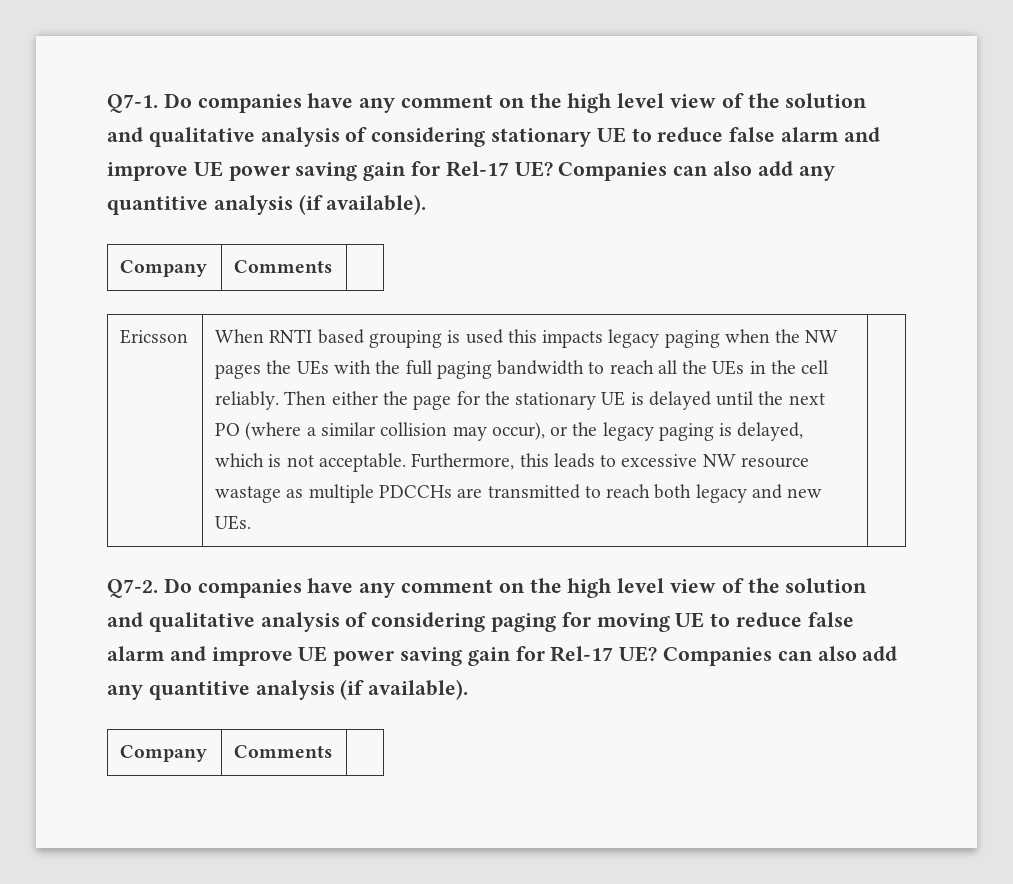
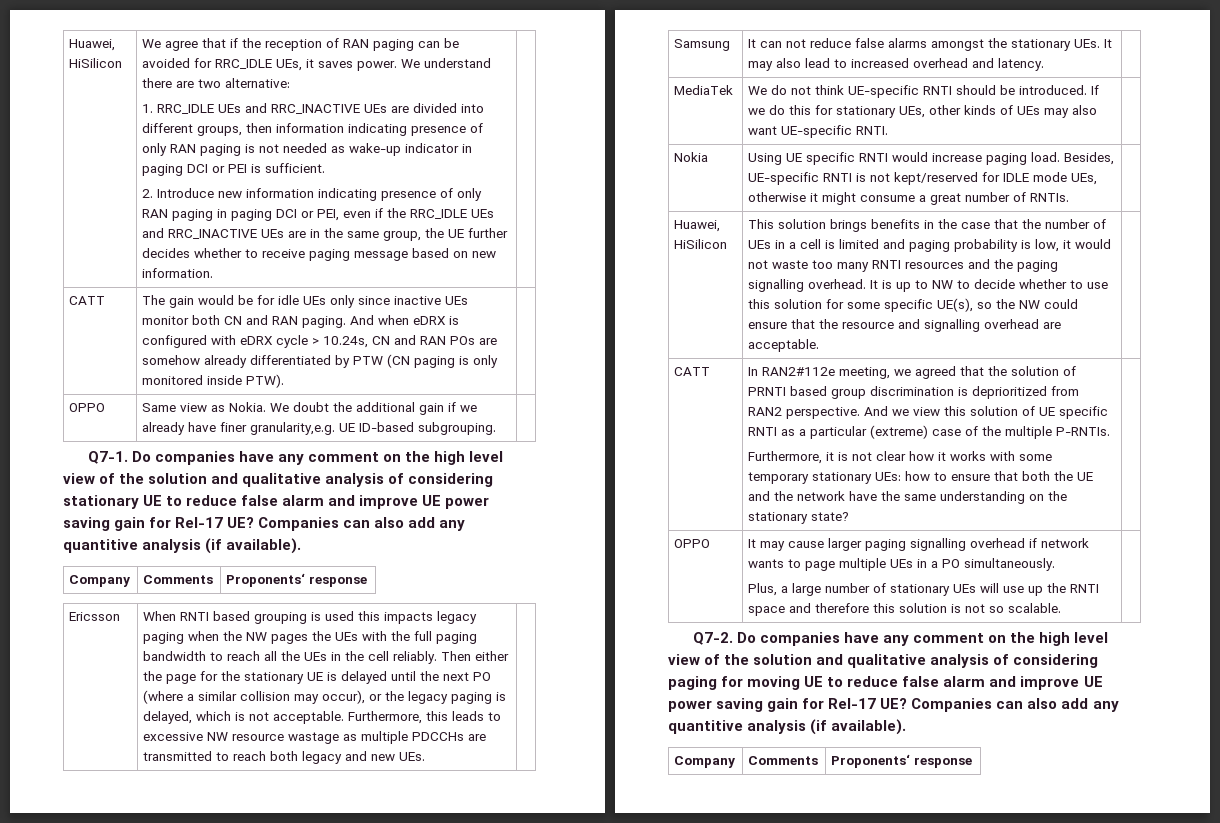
(107, 103) none -> [69,39,116,51] [69,58,123,68] [142,38,460,51] [142,58,492,71] [142,78,291,88] [142,103,485,114] [142,123,484,136] [142,143,473,156] [142,163,326,176] [142,188,483,201] [142,208,495,221] [142,228,509,241] [142,248,497,261] [142,268,214,278] [69,296,106,305] [142,295,469,308] [142,315,460,328] [142,335,498,348] [142,354,499,368] [142,374,285,388] [69,403,106,412] [142,402,478,415] [142,422,497,435] Huawei, HiSilicon | We agree that if the reception of RAN paging can be avoided for RRC_IDLE UEs, it saves power. We understand there are two alternative: // 1. RRC_IDLE UEs and RRC_INACTIVE UEs are divided into different groups, then information indicating presence of only RAN paging is not needed as wake-up indicator in paging DCI or PEI is sufficient. // 2. Introduce new information indicating presence of only RAN paging in paging DCI or PEI, even if the RRC_IDLE UEs and RRC_INACTIVE UEs are in the same group, the UE further decides whether to receive paging message based on new information. | // CATT | The gain would be for idle UEs only since inactive UEs monitor both CN and RAN paging. And when eDRX is configured with eDRX cycle > 10.24s, CN and RAN POs are somehow already differentiated by PTW (CN paging is only monitored inside PTW). | // OPPO | Same view as Nokia. We doubt the additional gain if we already have finer granularity,e.g. UE ID-based subgrouping. | //
(333, 266) none -> [226,573,368,587] Proponents‘ response
(252, 522) none -> [674,39,731,51] [748,38,1113,51] [748,58,1045,71] [674,85,734,95] [748,85,1100,98] [748,105,1098,118] [748,125,889,138] [674,152,709,162] [748,152,1115,165] [748,172,1098,185] [748,192,1070,205] [674,220,721,232] [674,239,728,249] [748,219,1107,232] [748,239,1112,252] [748,259,1059,272] [748,279,1109,292] [748,298,1079,312] [748,319,1062,332] [748,339,820,352] [674,367,711,376] [748,366,1077,379] [748,386,1080,399] [748,406,1109,419] [748,425,1111,439] [748,451,1053,464] [748,471,1094,484] [748,491,1068,504] [748,512,850,524] [674,539,711,548] [748,538,1090,551] [748,558,1056,571] [748,583,1100,596] [748,603,1062,616] // Samsung | It can not reduce false alarms amongst the stationary UEs. It may also lead to increased overhead and latency. | // MediaTek | We do not think UE-specific RNTI should be introduced. If we do this for stationary UEs, other kinds of UEs may also want UE-specific RNTI. | // Nokia | Using UE specific RNTI would increase paging load. Besides, UE-specific RNTI is not kept/reserved for IDLE mode UEs, otherwise it might consume a great number of RNTIs. | // Huawei, HiSilicon | This solution brings benefits in the case that the number of UEs in a cell is limited and paging probability is low, it would not waste too many RNTI resources and the paging signalling overhead. It is up to NW to decide whether to use this solution for some specific UE(s), so the NW could ensure that the resource and signalling overhead are acceptable. | // CATT | In RAN2#112e meeting, we agreed that the solution of PRNTI based group discrimination is deprioritized from RAN2 perspective. And we view this solution of UE specific RNTI as a particular (extreme) case of the multiple P-RNTIs. // Furthermore, it is not clear how it works with some temporary stationary UEs: how to ensure that both the UE and the network have the same understanding on the stationary state? | // OPPO | It may cause larger paging signalling overhead if network wants to page multiple UEs in a PO simultaneously. // Plus, a large number of stationary UEs will use up the RNTI space and therefore this solution is not so scalable. |
(333, 751) none -> [831,754,973,768] Proponents‘ response

